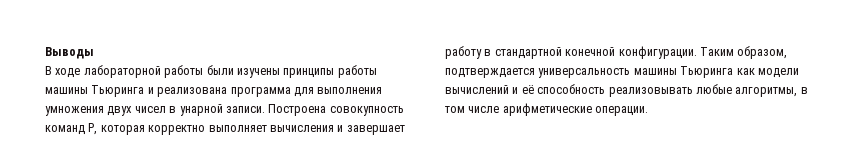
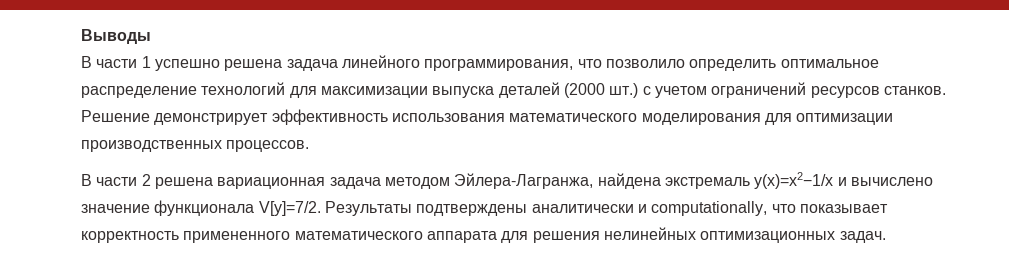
[55,65,377,78] [45,85,383,97] [45,104,404,116] [45,123,405,135] [445,46,788,59] [445,66,799,78] [445,84,808,97] [445,103,649,116] ходе лабораторной работы были изучены принципы работы машины Тьюринга и реализована программа для выполнения умножения двух чисел в унарной записи. Построена совокупность команд P, которая корректно выполняет вычисления и завершает работу в стандартной конечной конфигурации. Таким образом, подтверждается универсальность машины Тьюринга как модели вычислений и её способность реализовывать любые алгоритмы, в том числе арифметические операции. -> [96,55,879,71] [81,82,946,98] [81,109,894,125] [81,140,310,152] [81,172,933,189] [81,200,888,216] [81,227,886,243] части 1 успешно решена задача линейного программирования, что позволило определить оптимальное распределение технологий для максимизации выпуска деталей (2000 шт.) с учетом ограничений ресурсов станков. Решение демонстрирует эффективность использования математического моделирования для оптимизации производственных процессов. // В части 2 решена вариационная задача методом Эйлера-Лагранжа, найдена экстремаль y(x)=x2−1/x и вычислено значение функционала V[y]=7/2. Результаты подтверждены аналитически и computationally, что показывает корректность примененного математического аппарата для решения нелинейных оптимизационных задач.

